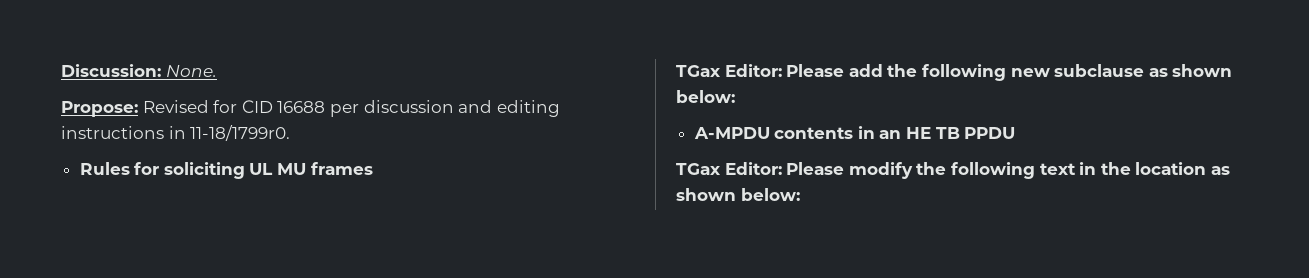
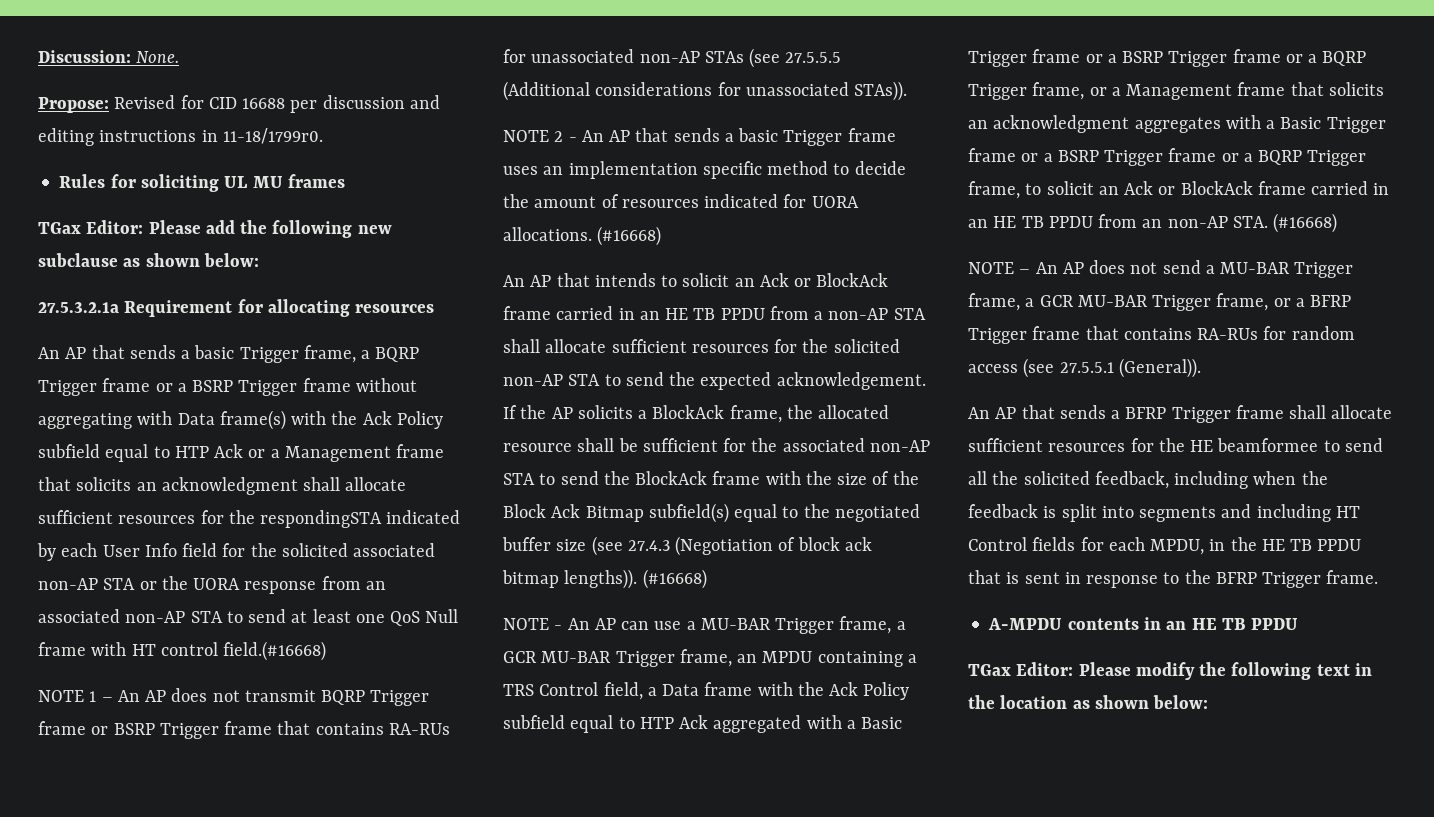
(735, 96) none -> [38,299,435,317] [38,345,420,363] [38,378,417,396] [38,410,443,430] [38,444,445,462] [38,477,407,495] [38,510,461,528] [37,543,436,561] [38,576,386,594] [38,609,459,626] [38,641,327,661] [38,688,430,706] [38,721,450,739] [503,48,842,68] [503,81,908,101] [503,128,896,146] [503,161,906,179] [503,194,859,208] [503,226,662,246] [503,273,889,287] [503,306,926,320] [503,339,900,353] [503,372,926,390] [503,405,890,423] [503,438,930,452] [503,471,919,485] [503,503,920,523] [502,536,872,556] [502,569,707,589] [503,616,906,634] [503,649,917,667] [503,682,910,700] [503,715,903,733] [968,49,1367,67] [968,82,1384,100] [968,115,1386,133] [968,148,1367,166] [968,181,1390,199] [968,213,1338,233] [968,260,1354,278] [968,293,1352,311] [968,326,1355,344] [968,358,1201,378] [968,405,1393,423] [968,438,1383,452] [968,471,1328,489] [968,504,1360,522] [968,537,1362,555] [968,570,1379,588] // 27.5.3.2.1a Requirement for allocating resources // An AP that sends a basic Trigger frame, a BQRP Trigger frame or a BSRP Trigger frame without aggregating with Data frame(s) with the Ack Policy subfield equal to HTP Ack or a Management frame that solicits an acknowledgment shall allocate sufficient resources for the respondingSTA indicated by each User Info field for the solicited associated non-AP STA or the UORA response from an associated non-AP STA to send at least one QoS Null frame with HT control field.(#16668) // NOTE 1 – An AP does not transmit BQRP Trigger frame or BSRP Trigger frame that contains RA-RUs for unassociated non-AP STAs (see 27.5.5.5 (Additional considerations for unassociated STAs)). // NOTE 2 - An AP that sends a basic Trigger frame uses an implementation specific method to decide the amount of resources indicated for UORA allocations. (#16668) // An AP that intends to solicit an Ack or BlockAck frame carried in an HE TB PPDU from a non-AP STA shall allocate sufficient resources for the solicited non-AP STA to send the expected acknowledgement. If the AP solicits a BlockAck frame, the allocated resource shall be sufficient for the associated non-AP STA to send the BlockAck frame with the size of the Block Ack Bitmap subfield(s) equal to the negotiated buffer size (see 27.4.3 (Negotiation of block ack bitmap lengths)). (#16668) // NOTE - An AP can use a MU-BAR Trigger frame, a GCR MU-BAR Trigger frame, an MPDU containing a TRS Control field, a Data frame with the Ack Policy subfield equal to HTP Ack aggregated with a Basic Trigger frame or a BSRP Trigger frame or a BQRP Trigger frame, or a Management frame that solicits an acknowledgment aggregates with a Basic Trigger frame or a BSRP Trigger frame or a BQRP Trigger frame, to solicit an Ack or BlockAck frame carried in an HE TB PPDU from an non-AP STA. (#16668) // NOTE – An AP does not send a MU-BAR Trigger frame, a GCR MU-BAR Trigger frame, or a BFRP Trigger frame that contains RA-RUs for random access (see 27.5.5.1 (General)). // An AP that sends a BFRP Trigger frame shall allocate sufficient resources for the HE beamformee to send all the solicited feedback, including when the feedback is split into segments and including HT Control fields for each MPDU, in the HE TB PPDU that is sent in response to the BFRP Trigger frame.

